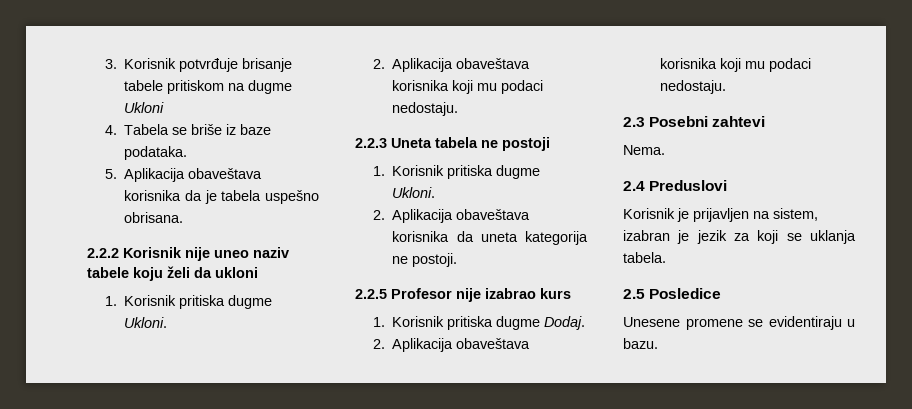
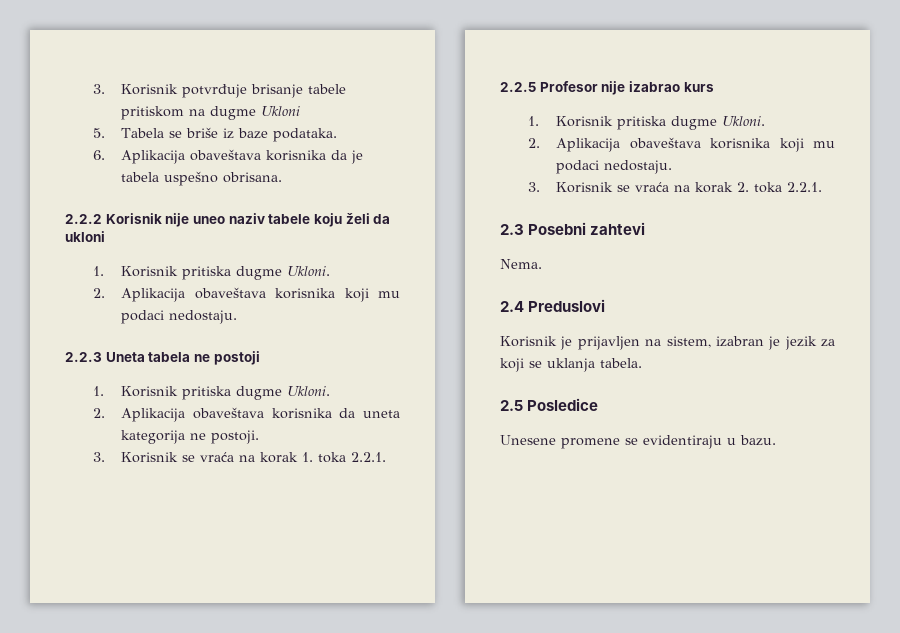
[105,125,118,135] 4. -> [93,128,106,138] 5.
[105,169,118,179] 5. -> [93,150,106,160] 6.
(458, 260) none -> [93,452,387,463] // 3. Korisnik se vraća na korak 1. toka 2.2.1.
[544,316,586,330] [373,338,531,352] [660,58,812,72] [660,80,727,94] Dodaj. // 2. Aplikacija obaveštava korisnika koji mu podaci nedostaju. -> [722,116,766,127] [528,137,835,152] [556,160,673,174] [528,182,823,193] Ukloni. // 2. Aplikacija obaveštava korisnika koji mu podaci nedostaju. // 3. Korisnik se vraća na korak 2. toka 2.2.1.

